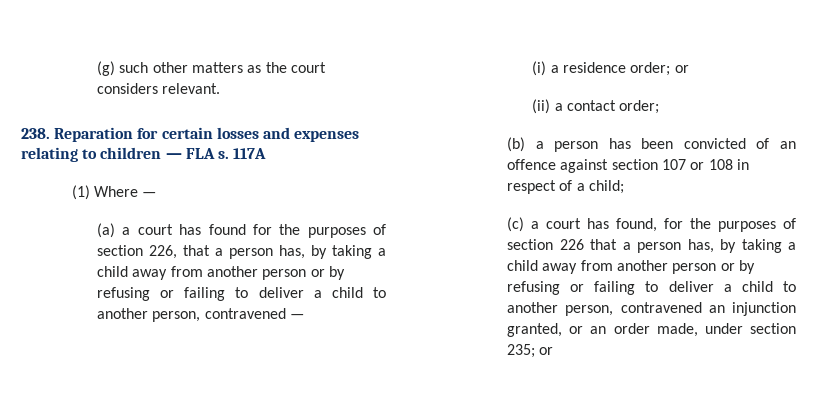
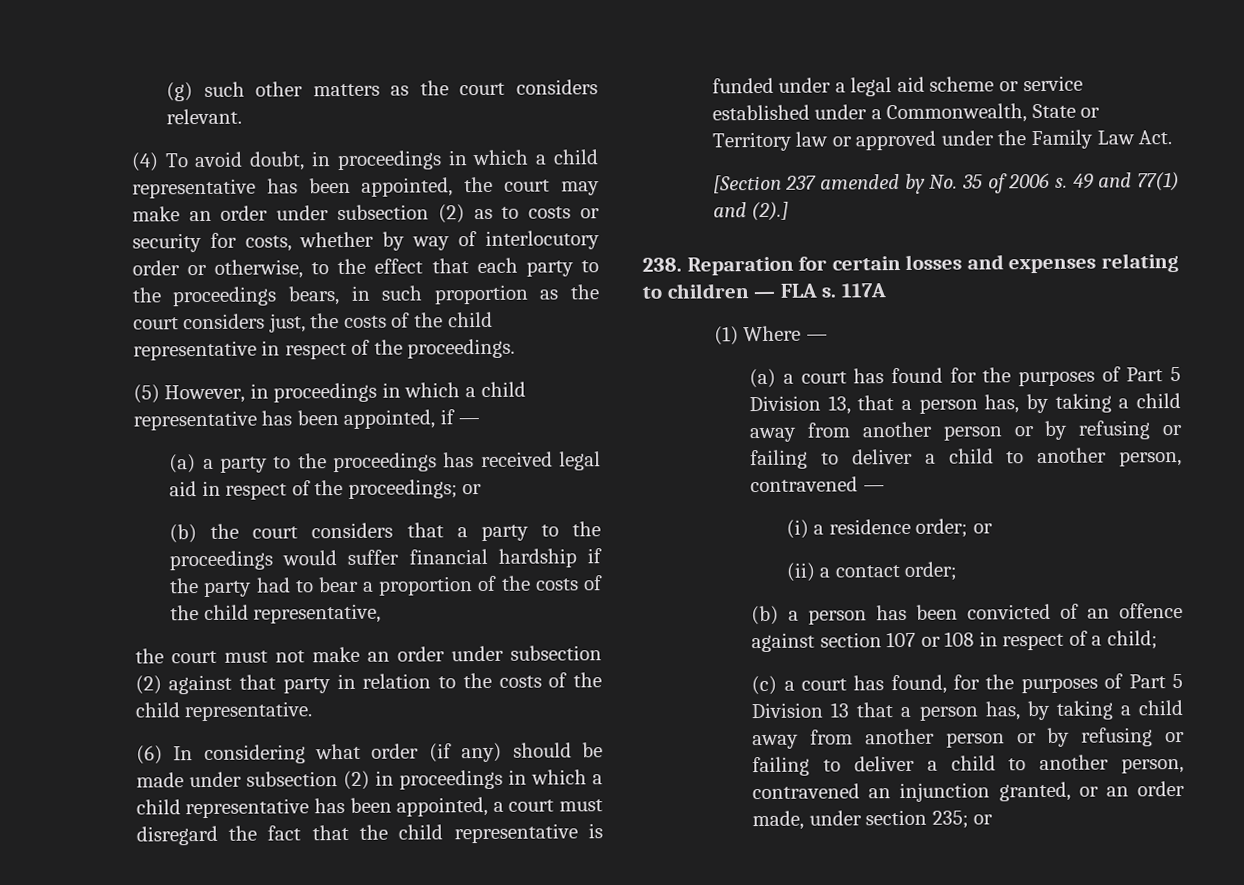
(221, 88) none -> [130,149,600,172] [131,176,601,199] [131,204,601,224] [131,230,600,253] [131,257,599,279] [131,284,599,307] [132,311,493,333] [132,338,516,361] [132,381,526,404] [132,409,481,431] [169,451,601,474] [169,479,483,500] [169,521,601,544] [169,548,603,571] [169,575,603,597] [170,603,382,624] [134,645,603,664] [134,672,603,695] [134,701,313,722] [135,742,604,765] [135,769,603,791] [135,796,603,819] [135,823,603,846] [711,75,1083,97] [711,103,1101,124] [711,129,1173,152] [712,172,1180,194] [712,201,790,222] // (4) To avoid doubt, in proceedings in which a child representative has been appointed, the court may make an order under subsection (2) as to costs or security for costs, whether by way of interlocutory order or otherwise, to the effect that each party to the proceedings bears, in such proportion as the court considers just, the costs of the child representative in respect of the proceedings. // (5) However, in proceedings in which a child representative has been appointed, if — // (a) a party to the proceedings has received legal aid in respect of the proceedings; or // (b) the court considers that a party to the proceedings would suffer financial hardship if the party had to bear a proportion of the costs of the child representative, // the court must not make an order under subsection (2) against that party in relation to the costs of the child representative. // (6) In considering what order (if any) should be made under subsection (2) in proceedings in which a child representative has been appointed, a court must disregard the fact that the child representative is funded under a legal aid scheme or service established under a Commonwealth, State or Territory law or approved under the Family Law Act. // [Section 237 amended by No. 35 of 2006 s. 49 and 77(1) and (2).]
[97,245,178,259] section 226, -> [1126,367,1181,382] [749,395,851,415] Part 5 Division 13,
[507,239,584,250] section 226 -> [1128,673,1183,689] [751,702,850,719] Part 5 Division 13

